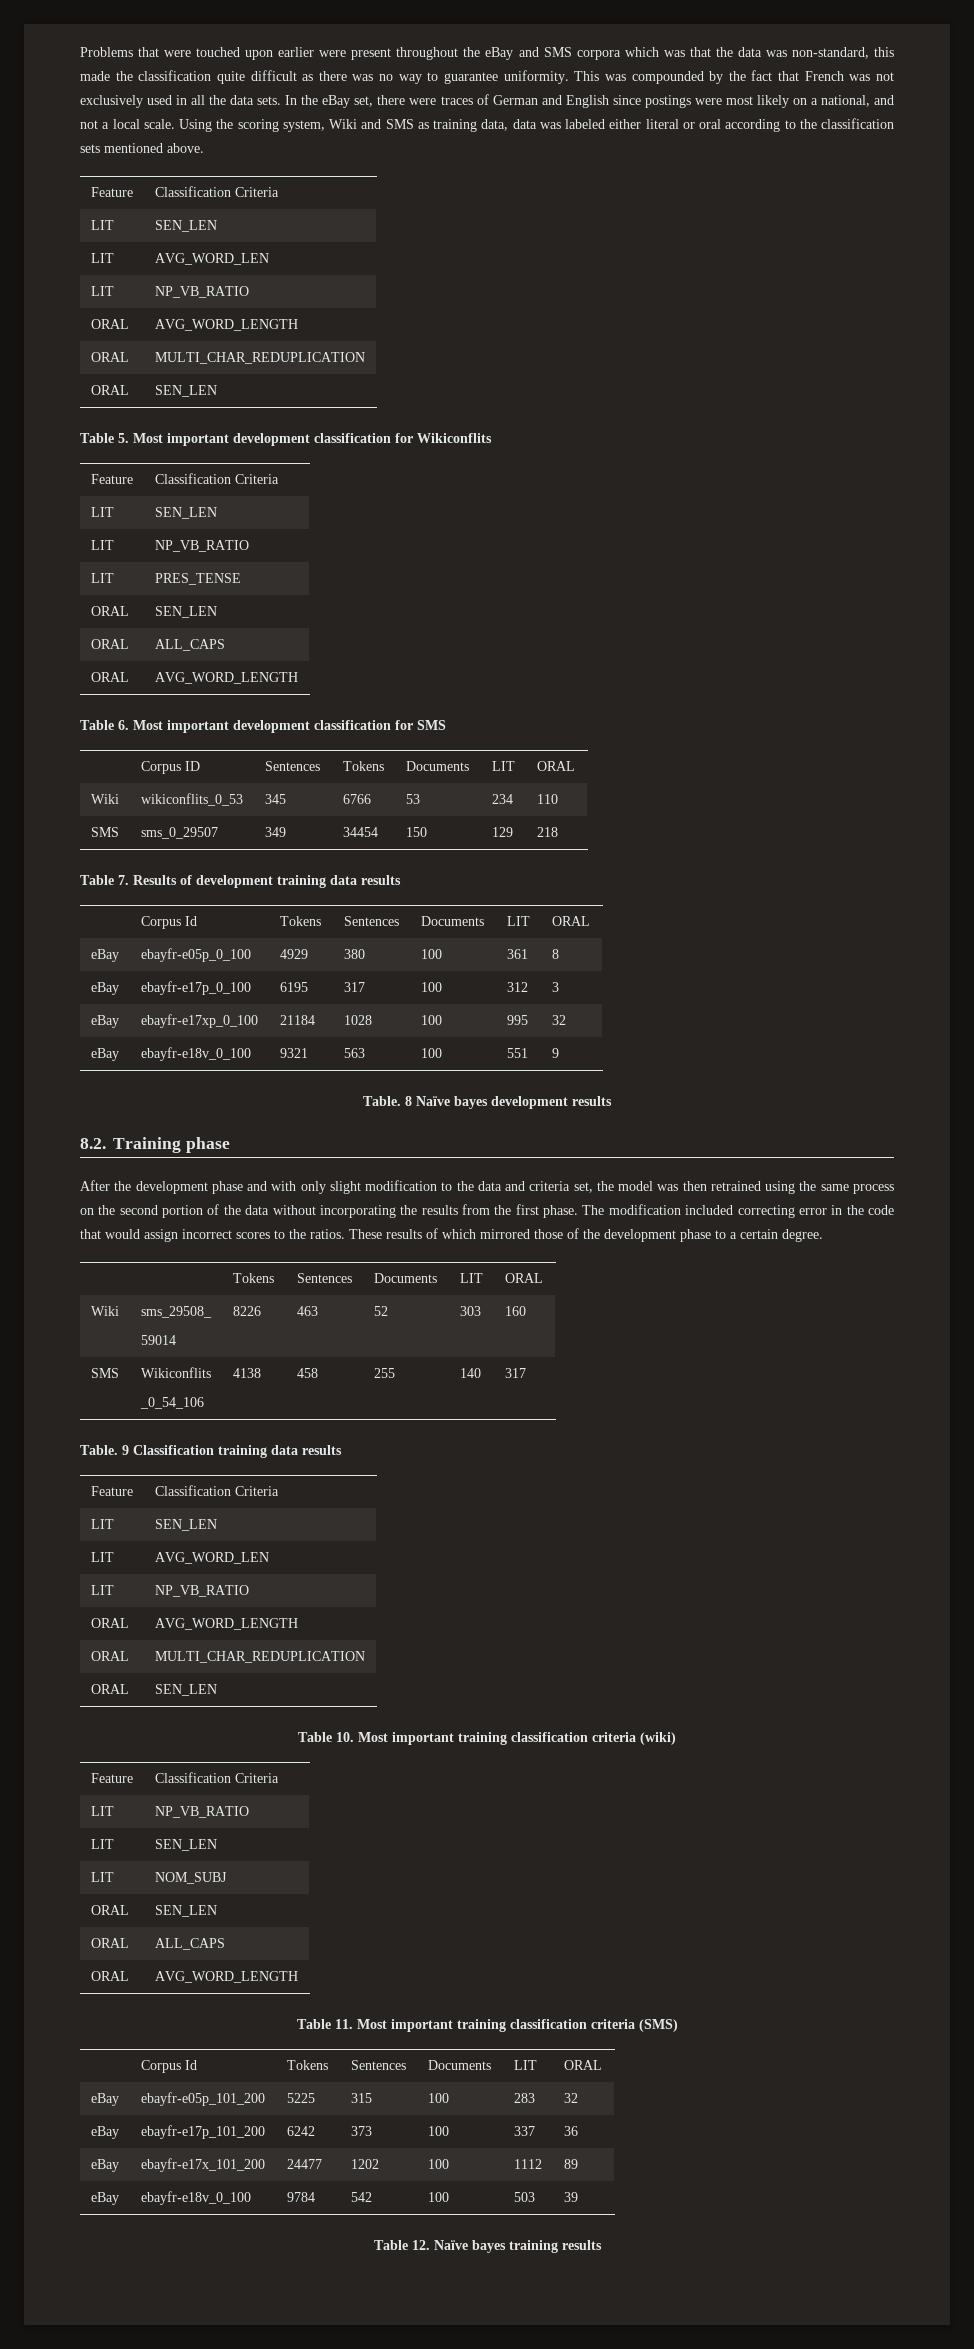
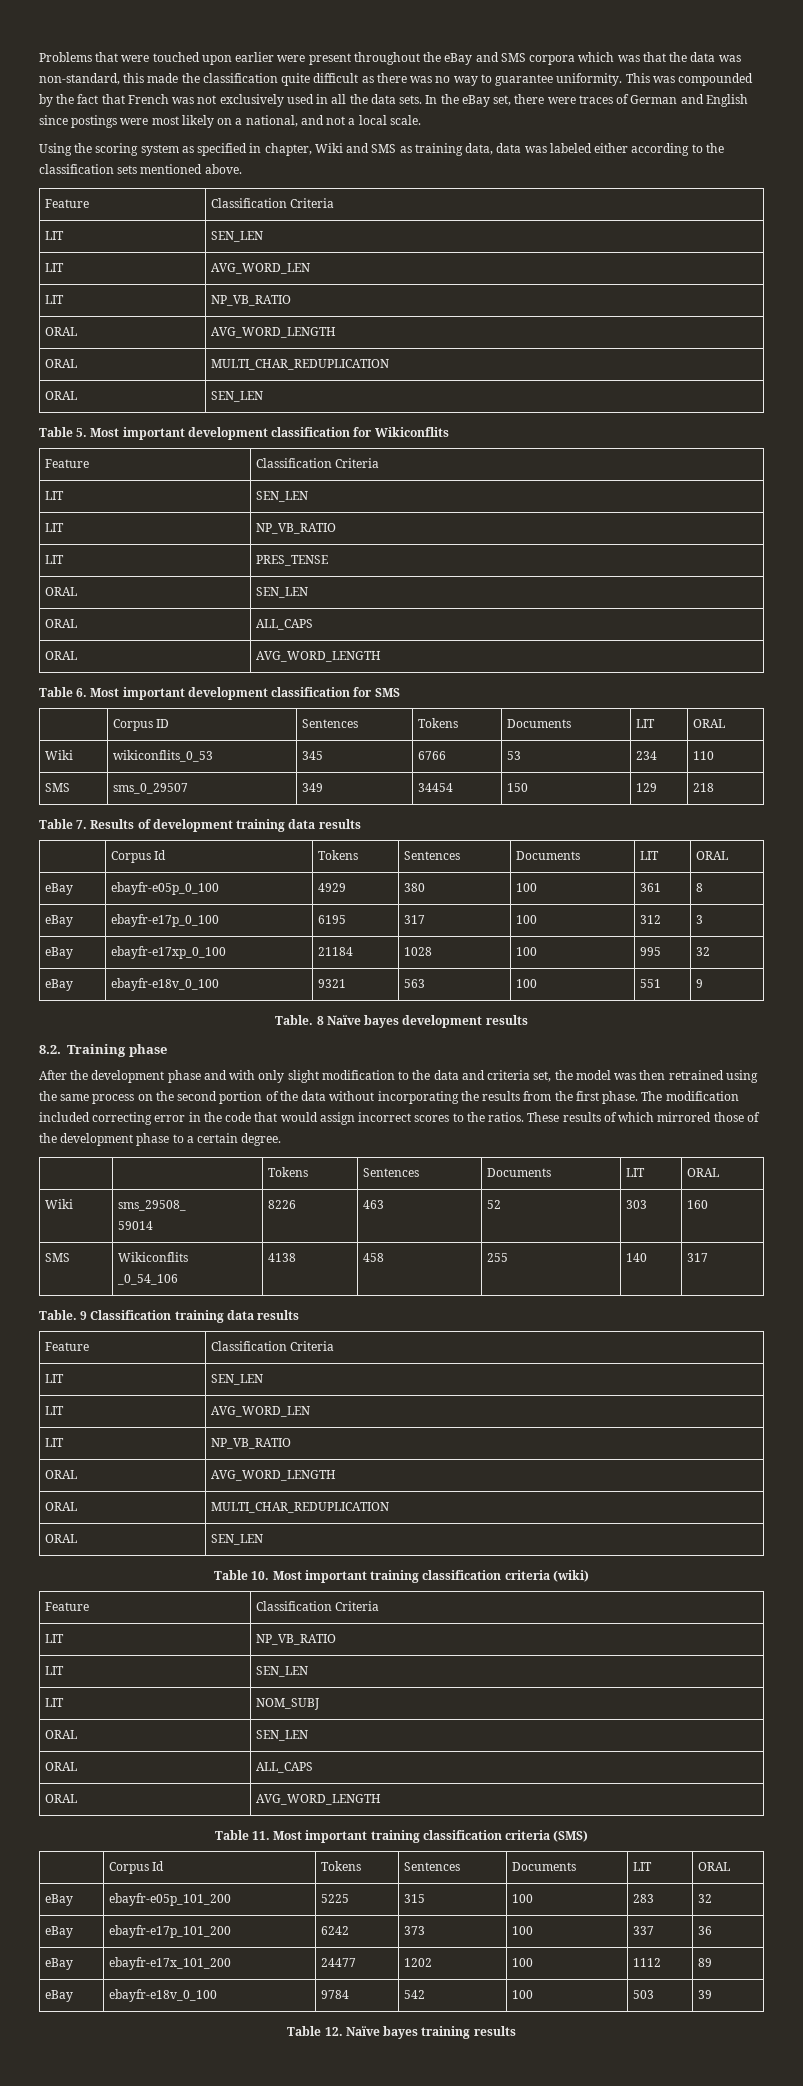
(175, 124) none -> (421, 120) //
[282,120,325,132] system, -> [140,143,312,156] system as specified in chapter,
[645,119,721,129] literal or oral -> (629, 148) none

